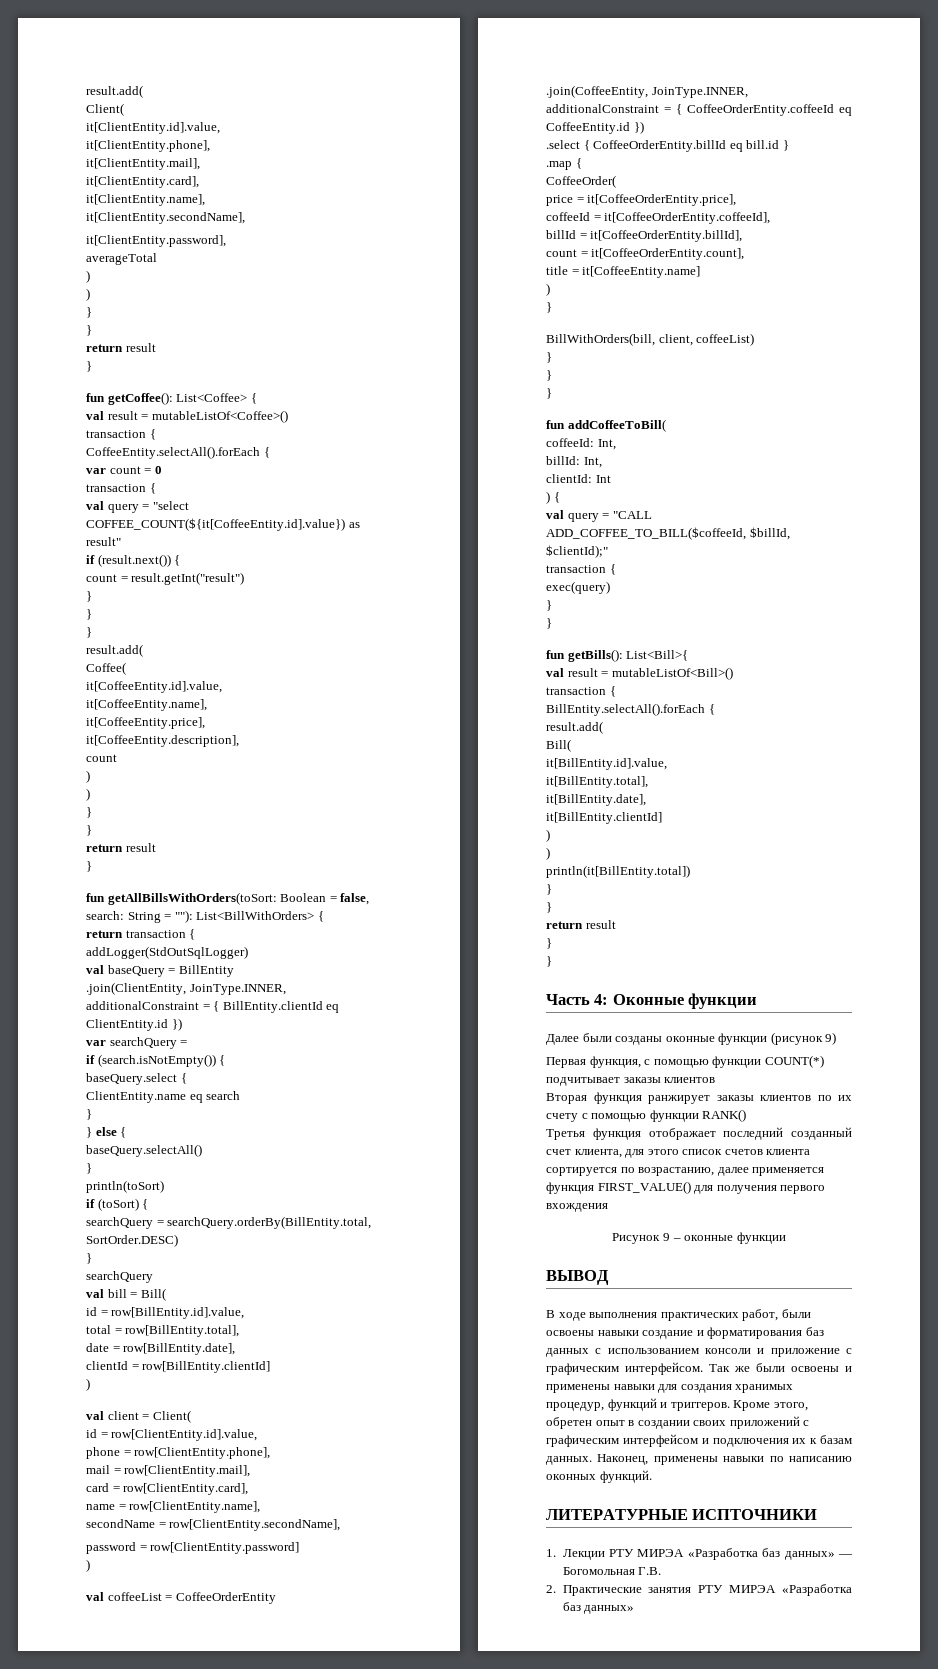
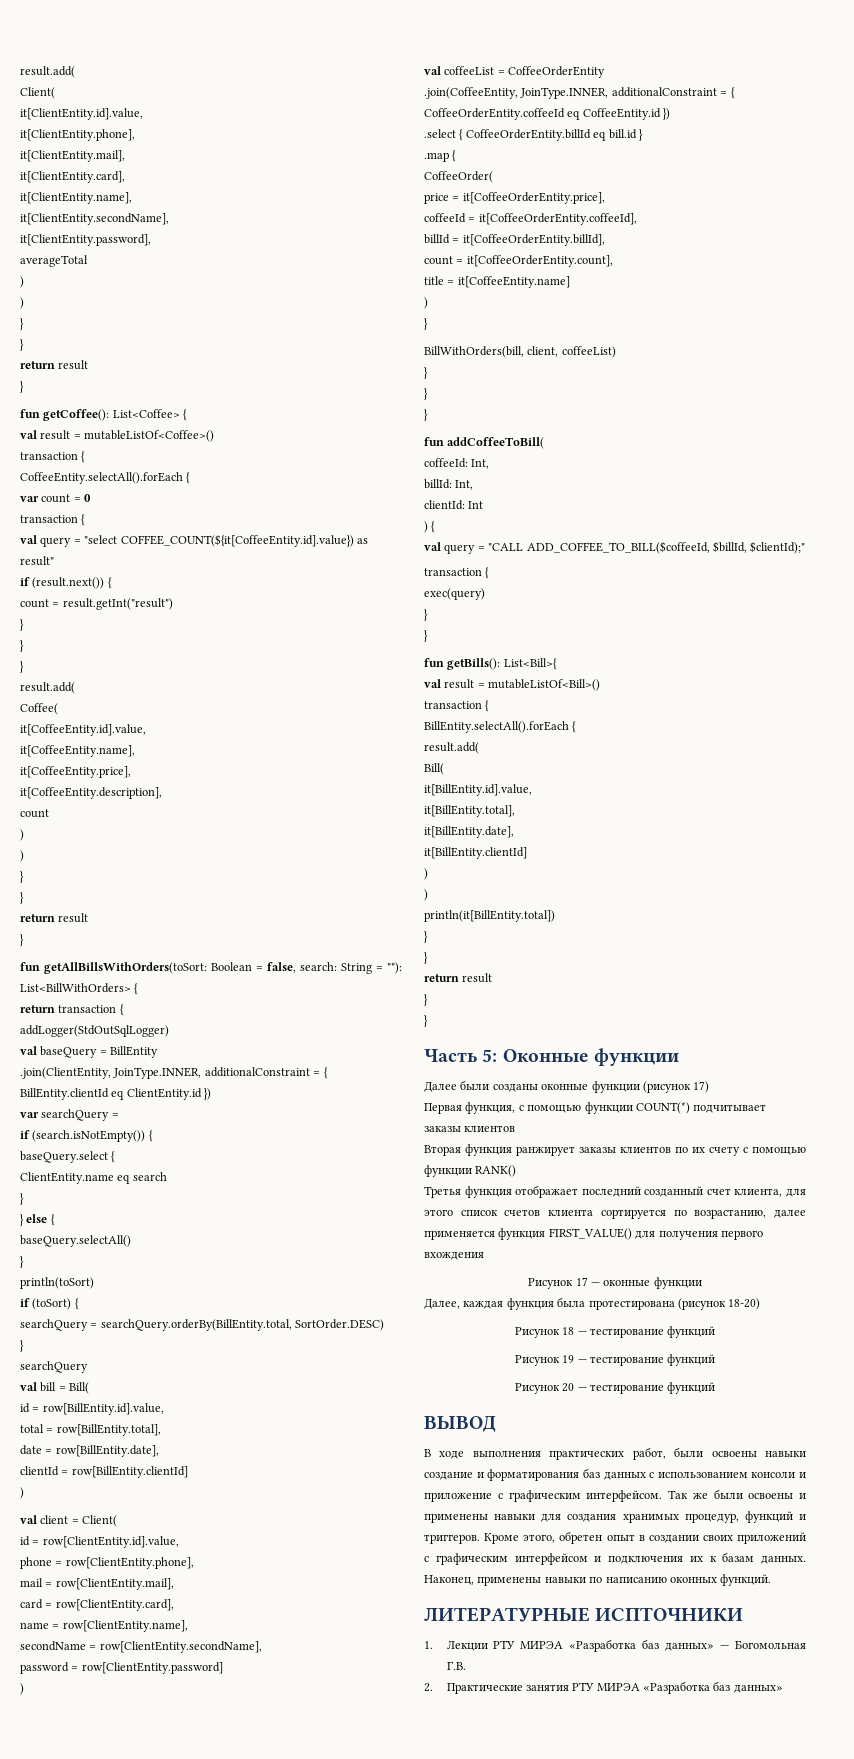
[594,994,609,1005] 4: -> [482,1049,498,1062] 5:
[825,1032,837,1045] 9) -> [693,1081,710,1093] 17)
[662,1232,786,1244] 9 – оконные функции -> [575,1277,702,1289] [424,1297,761,1310] [514,1326,716,1338] [514,1354,716,1366] [514,1382,716,1394] 17 — оконные функции // Далее, каждая функция была протестирована (рисунок 18-20) // Рисунок 18 — тестирование функций // Рисунок 19 — тестирование функций // Рисунок 20 — тестирование функций

